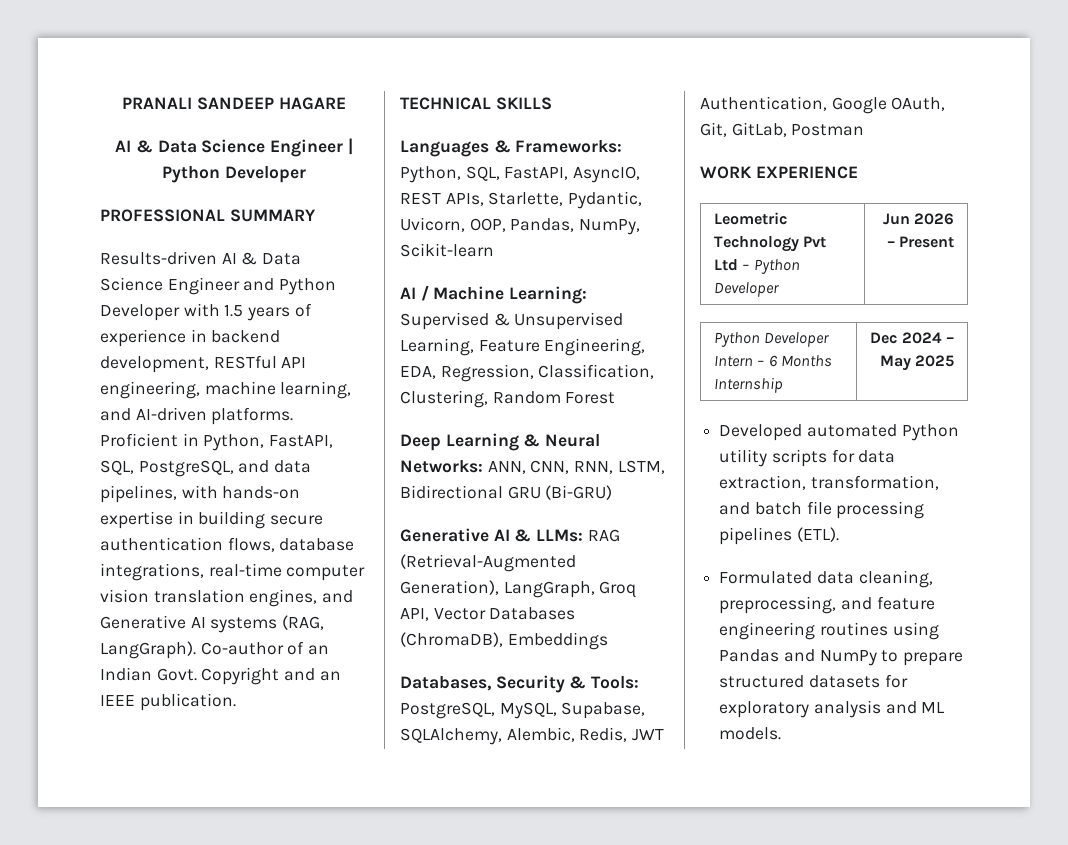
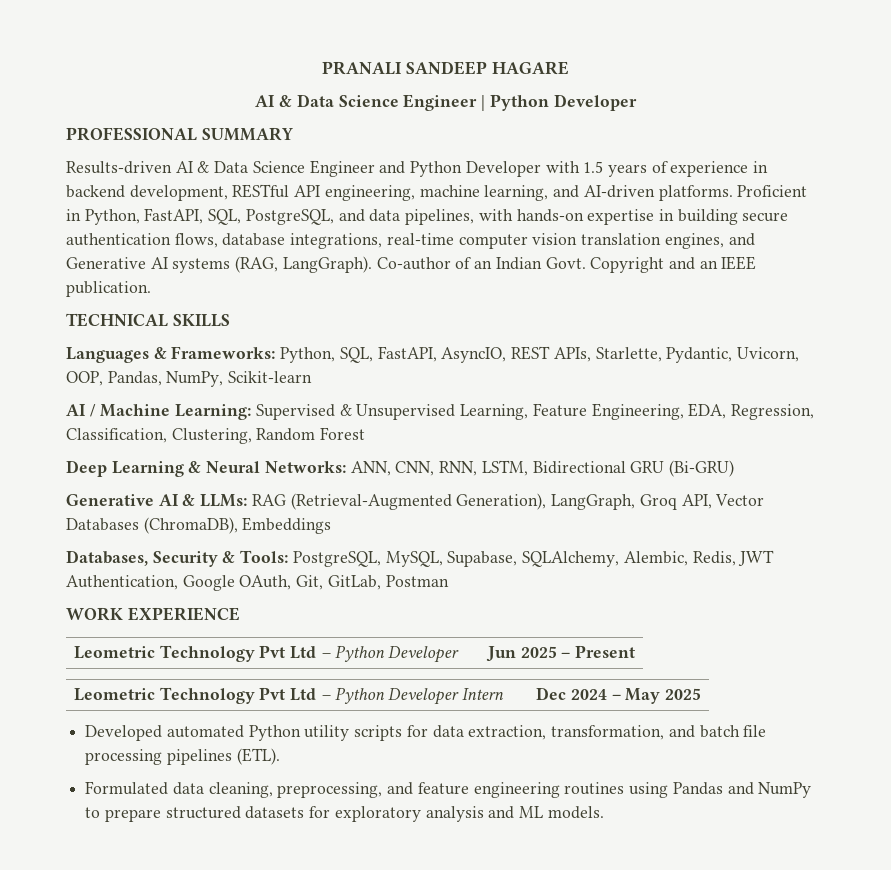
[914,213,955,225] 2026 -> [520,646,557,658] 2025
(955, 242) none -> [73,687,331,704] Leometric Technology Pvt Ltd –
[757,355,832,367] [713,377,783,393] – 6 Months Internship -> (504, 694) none

